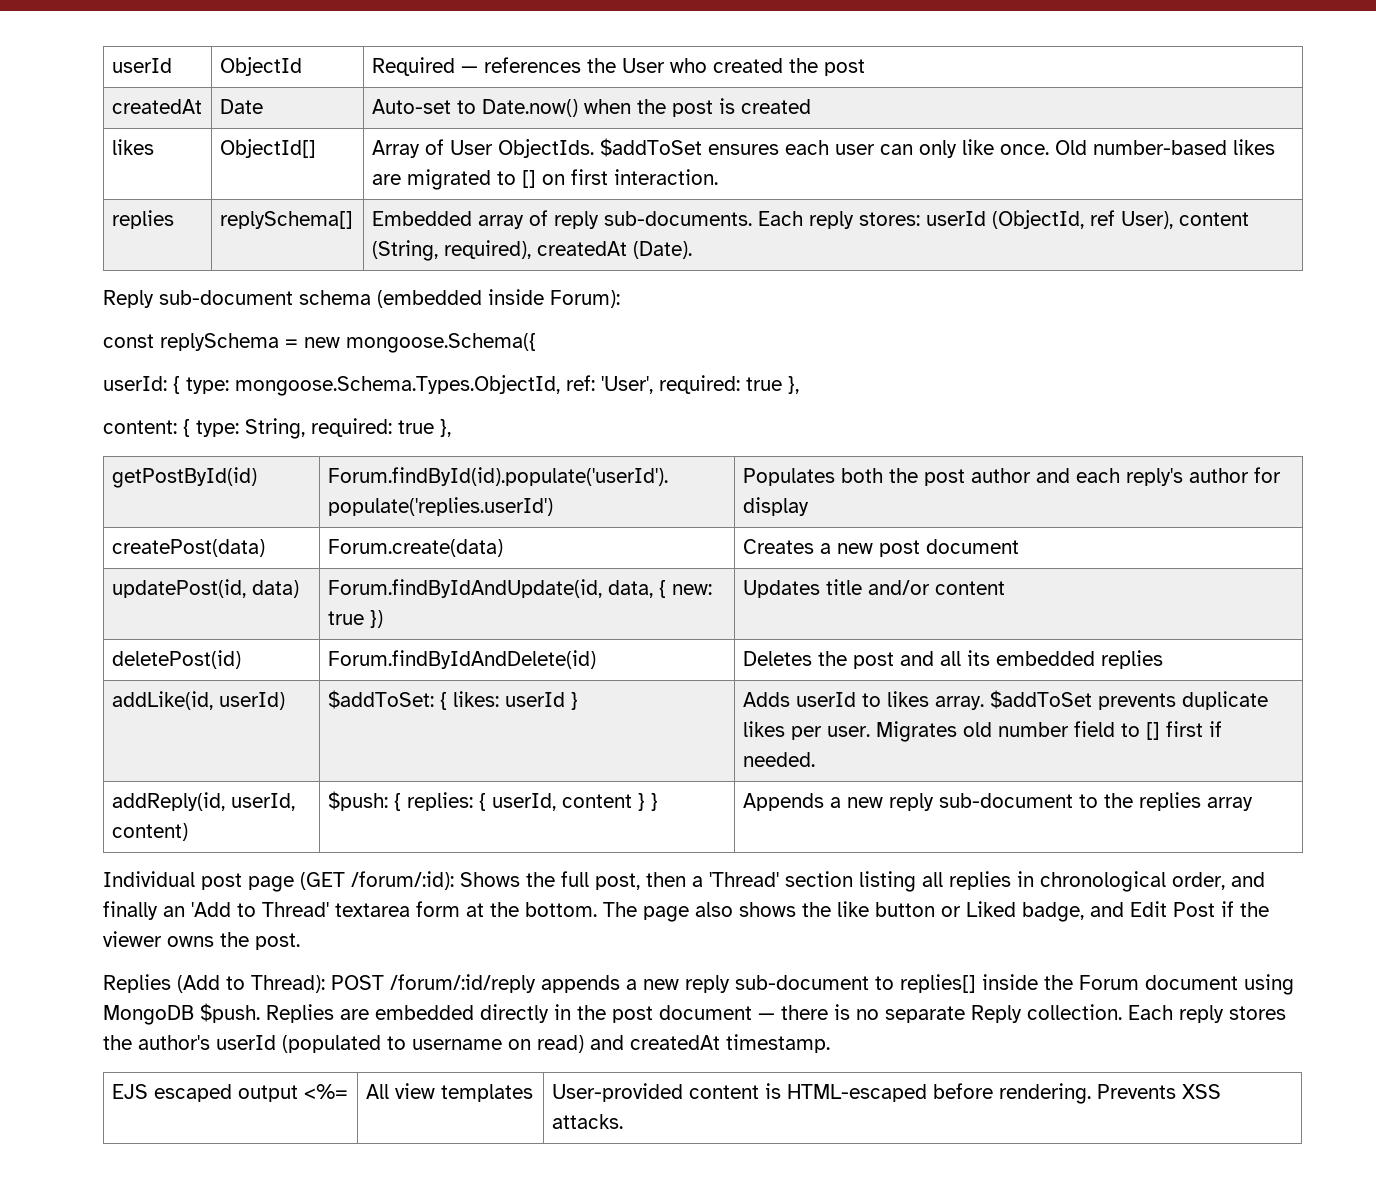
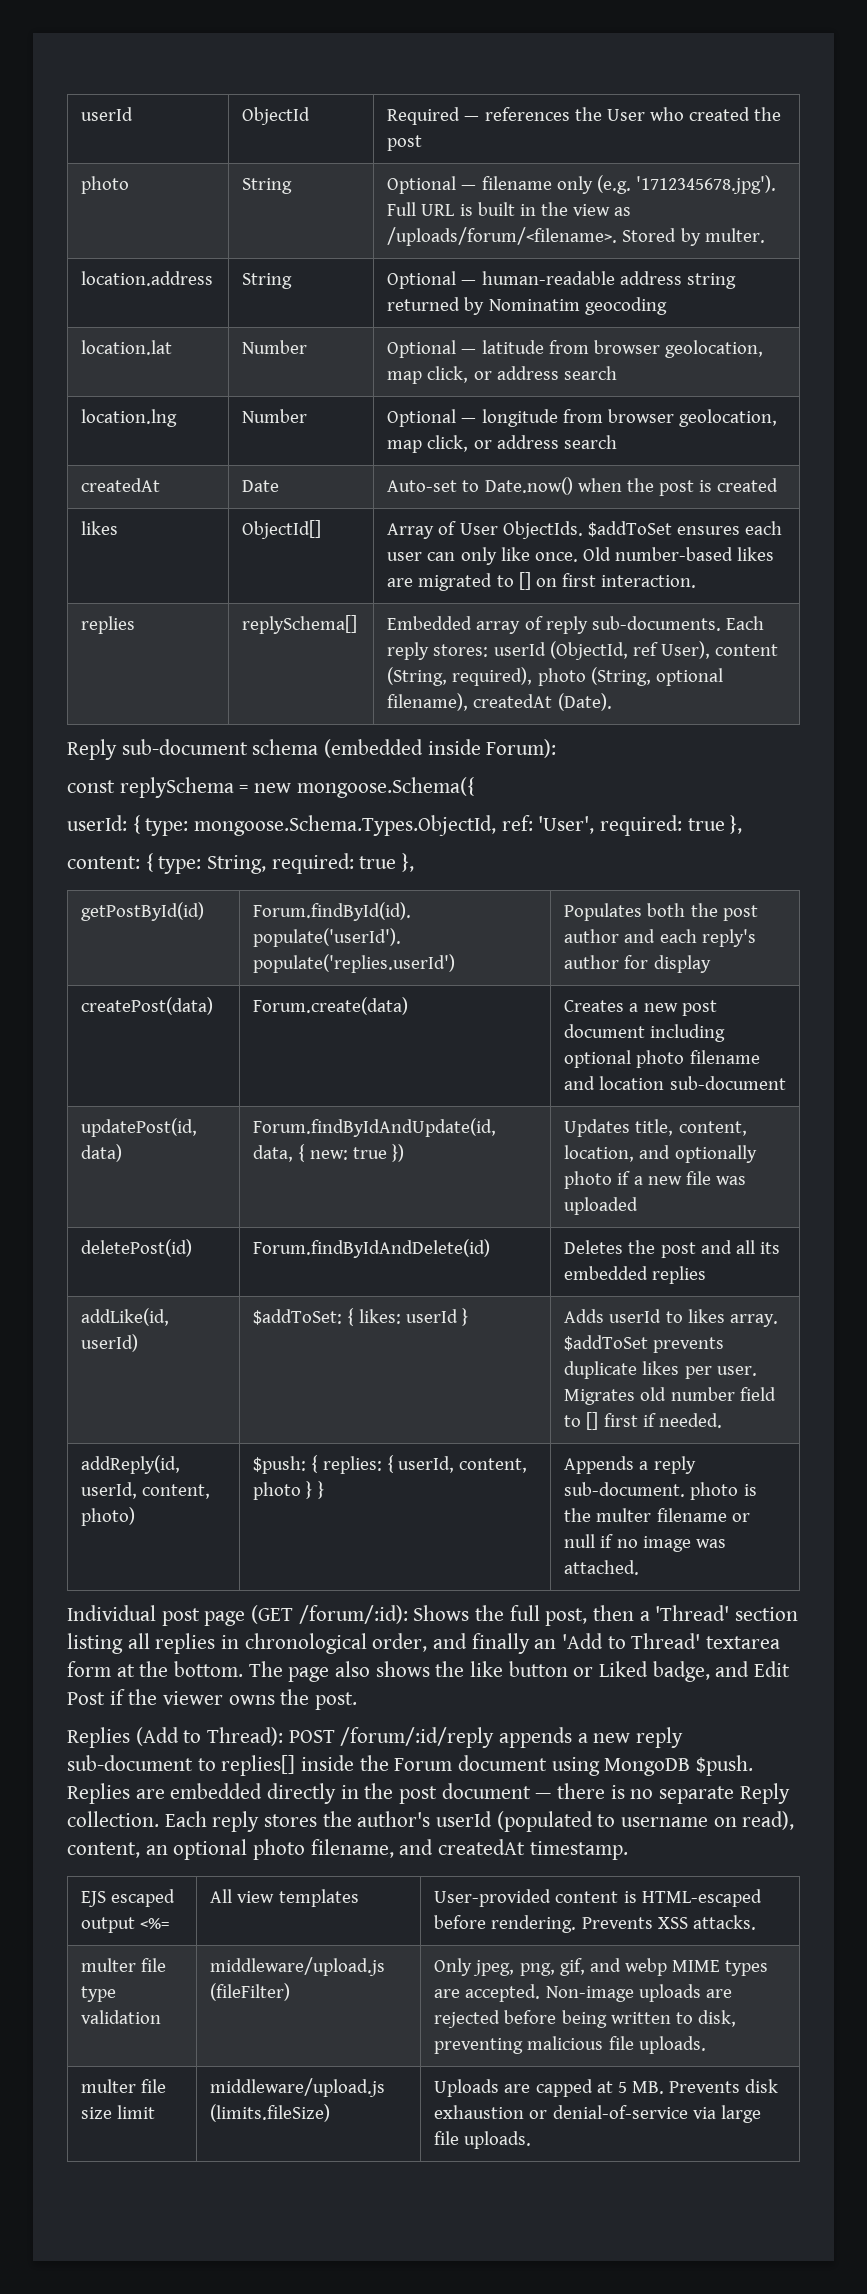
(865, 67) none -> [81,176,130,194] [242,178,293,194] [387,175,776,194] [387,202,632,216] [387,227,765,246] [81,271,214,286] [242,273,293,289] [387,271,736,289] [387,297,667,315] [81,340,173,355] [242,340,308,354] [387,340,763,358] [387,366,617,384] [81,409,178,427] [242,409,308,423] [387,409,777,427] [387,435,617,453] // photo | String | Optional — filename only (e.g. '1712345678.jpg'). Full URL is built in the view as /uploads/forum/<filename>. Stored by multer. // location.address | String | Optional — human-readable address string returned by Nominatim geocoding // location.lat | Number | Optional — latitude from browser geolocation, map click, or address search // location.lng | Number | Optional — longitude from browser geolocation, map click, or address search
(531, 249) none -> [537,667,723,686] [387,693,469,711] photo (String, optional filename),
(1019, 546) none -> [650,1024,726,1042] [564,1050,760,1068] [564,1076,786,1090] including optional photo filename and location sub-document
[825,579,1005,595] title and/or content -> [635,1119,747,1136] [564,1145,757,1163] [564,1171,746,1189] [564,1197,639,1215] title, content, location, and optionally photo if a new file was uploaded
[111,823,188,841] content) -> [142,1484,211,1499] [81,1507,136,1526] content, photo)
[561,794,632,808] content -> [458,1458,527,1473] [253,1482,302,1500] content, photo
[846,792,1253,811] new reply sub-document to the replies array -> [653,1456,696,1474] [564,1482,757,1500] [564,1508,750,1522] [564,1534,726,1552] [564,1560,640,1575] reply sub-document. photo is the multer filename or null if no image was attached.
[537,1035,584,1053] read) -> [742,1811,795,1830] [67,1839,394,1860] read), content, an optional photo filename,
(623, 1121) none -> [81,1958,167,1972] [81,1986,117,2002] [81,2010,162,2024] [210,1957,386,1976] [210,1983,291,2001] [434,1958,769,1976] [434,1984,732,2002] [434,2010,736,2028] [434,2036,706,2054] [81,2079,167,2093] [81,2105,156,2119] [210,2078,386,2097] [210,2104,331,2122] [434,2079,779,2097] [434,2105,761,2123] [434,2131,532,2149] // multer file type validation | middleware/upload.js (fileFilter) | Only jpeg, png, gif, and webp MIME types are accepted. Non-image uploads are rejected before being written to disk, preventing malicious file uploads. // multer file size limit | middleware/upload.js (limits.fileSize) | Uploads are capped at 5 MB. Prevents disk exhaustion or denial-of-service via large file uploads.

